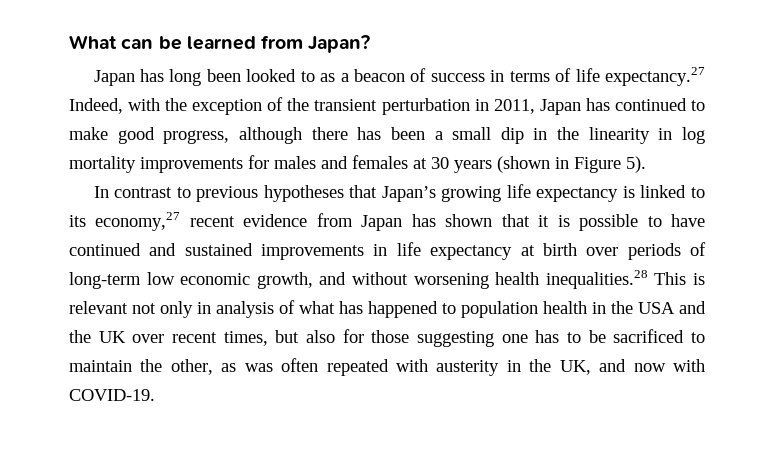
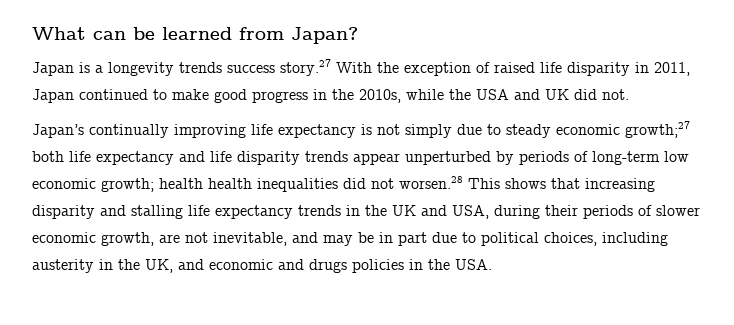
[139,67,706,86] [69,97,470,115] has long been looked to as a beacon of success in terms of life expectancy.27 Indeed, with the exception of the transient perturbation -> [79,59,630,76] is a longevity trends success story.27 With the exception of raised life disparity
[585,98,610,111] has -> (74, 96) none
[163,127,706,144] [69,155,646,173] [93,184,705,202] [69,212,705,231] [69,242,619,260] progress, although there has been a small dip in the linearity in log mortality improvements for males and females at 30 years (shown in Figure 5). // In contrast to previous hypotheses that Japan’s growing life expectancy is linked to its economy,27 recent evidence from Japan has shown that it is possible to have continued and sustained improvements in life expectancy at birth over -> [252,89,629,103] [32,121,690,138] [32,151,514,165] progress in the 2010s, while the USA and UK did not. // Japan’s continually improving life expectancy is not simply due to steady economic growth;27 both life expectancy and life disparity trends appear unperturbed by
[256,270,706,289] [69,300,706,318] [69,329,705,347] [69,358,428,376] growth, and without worsening health inequalities.28 This is relevant not only in analysis of what has happened to population health in the USA and the UK over recent times, but also for those suggesting one has to be sacrificed to maintain the other, as was often repeated with -> [101,176,655,192] [32,205,700,219] [32,232,668,246] growth; health health inequalities did not worsen.28 This shows that increasing disparity and stalling life expectancy trends in the UK and USA, during their periods of slower economic growth, are not inevitable, and may be in part due to political choices, including
[633,359,706,372] [69,389,155,401] now with COVID-19. -> [209,259,492,273] economic and drugs policies in the USA.

